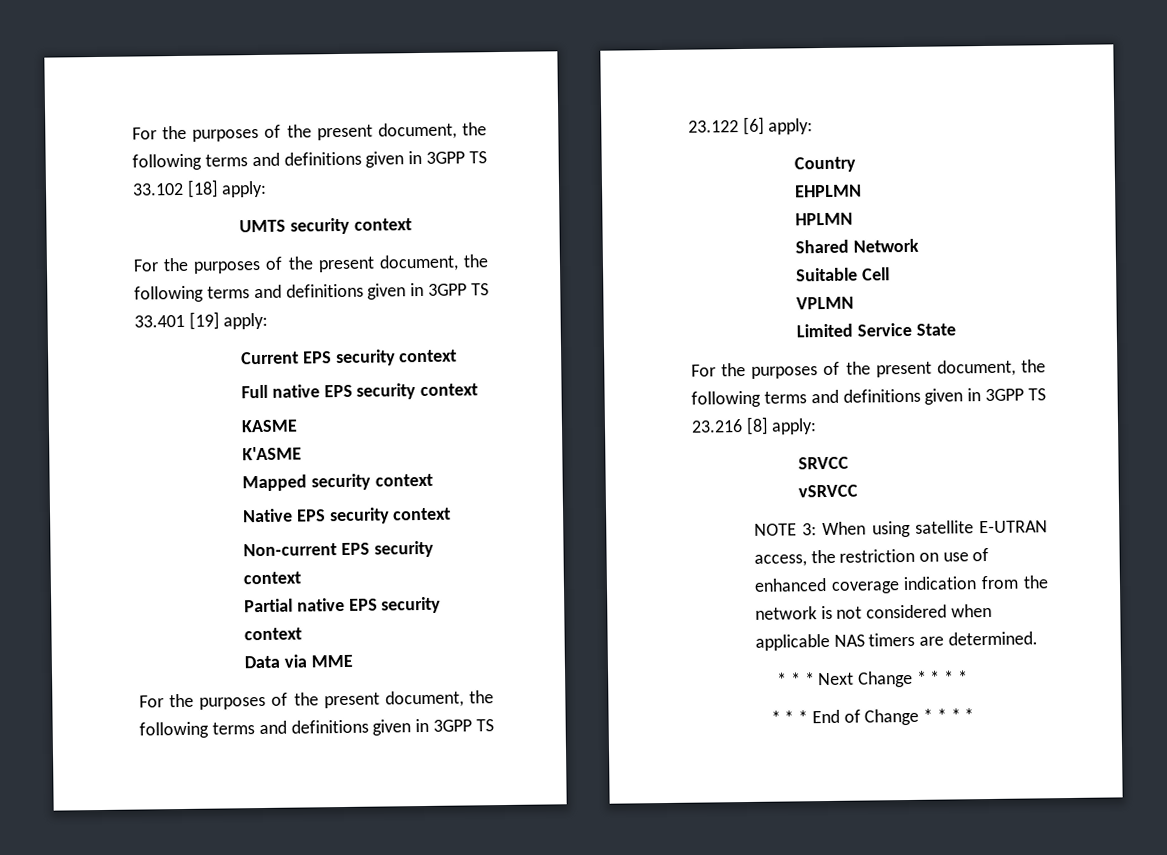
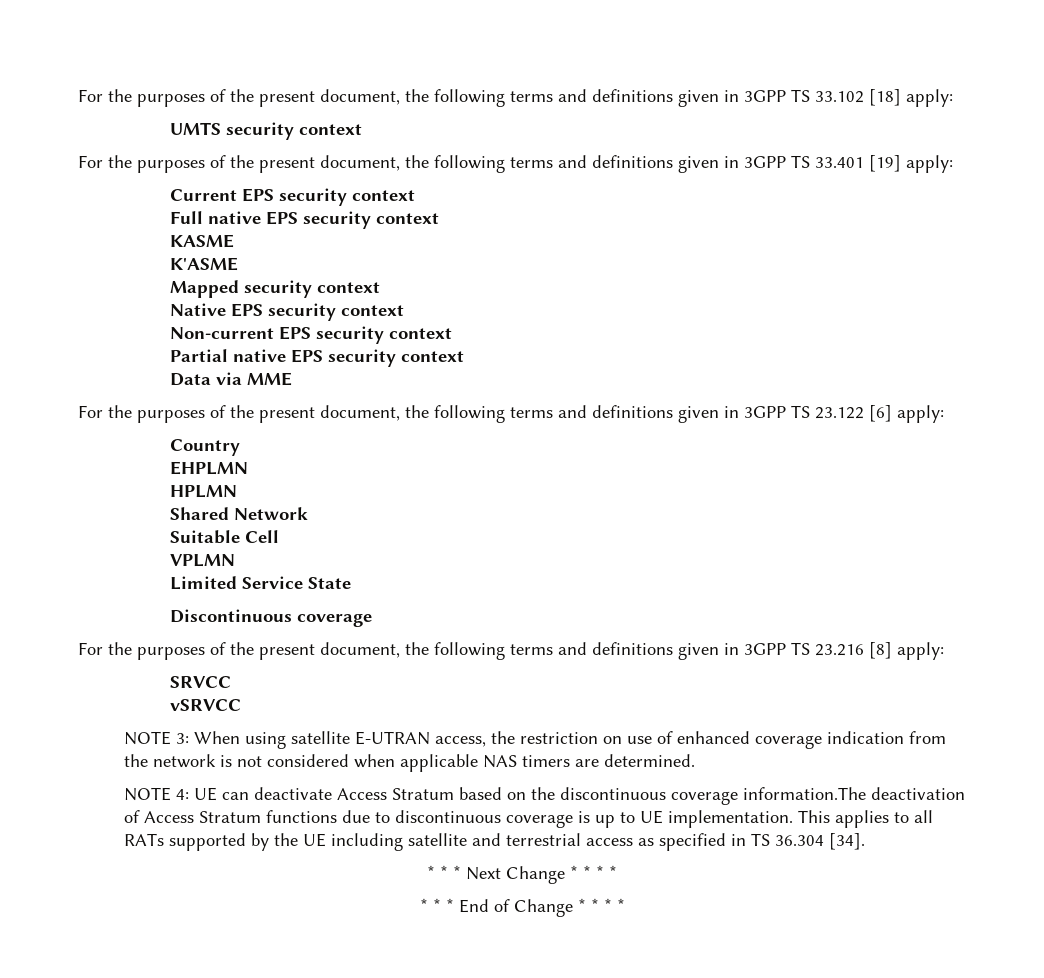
(956, 329) none -> [170,609,373,627] // Discontinuous coverage
(1038, 638) none -> [124,787,966,805] [124,810,934,828] [124,833,866,851] // NOTE 4: UE can deactivate Access Stratum based on the discontinuous coverage information.The deactivation of Access Stratum functions due to discontinuous coverage is up to UE implementation. This applies to all RATs supported by the UE including satellite and terrestrial access as specified in TS 36.304 [34].

